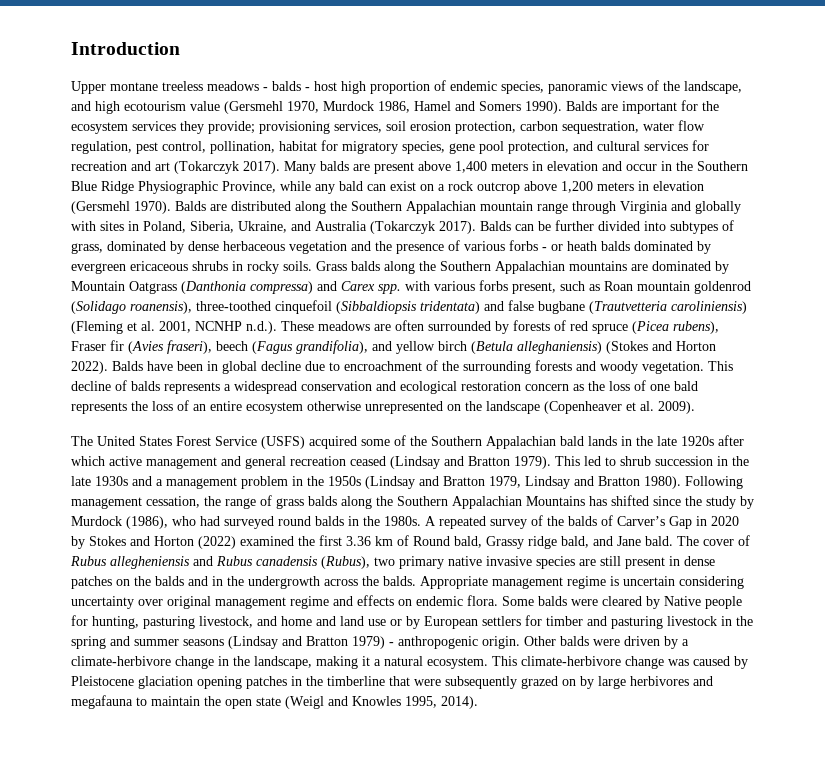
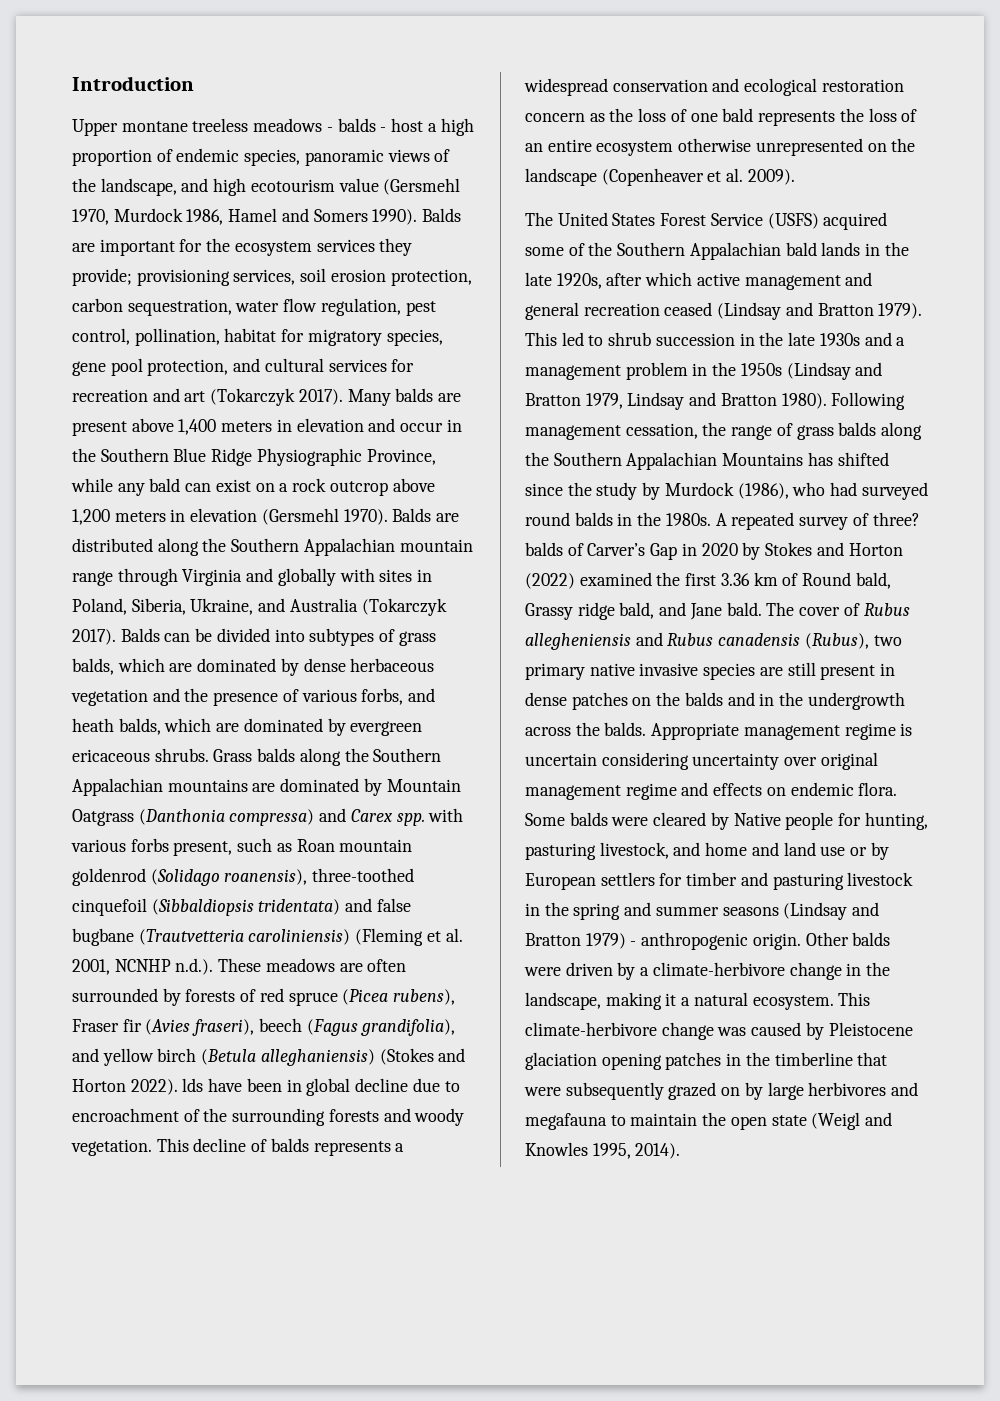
(337, 86) none -> [427,123,437,132] a
[555,220,594,231] further -> (213, 635) none
[71,243,103,254] grass, -> [398,631,436,646] [72,658,193,675] grass balds, which are
[509,240,711,254] [71,261,312,274] forbs - or heath balds dominated by evergreen ericaceous shrubs in rocky soils. -> [361,688,436,705] [72,718,423,736] [72,748,209,762] forbs, and heath balds, which are dominated by evergreen ericaceous shrubs.
[112,361,143,371] Balds -> [182,1078,204,1092] lds
[681,436,714,446] 1920s -> [556,273,602,289] 1920s,
[547,516,564,526] the -> [872,512,920,526] three?

